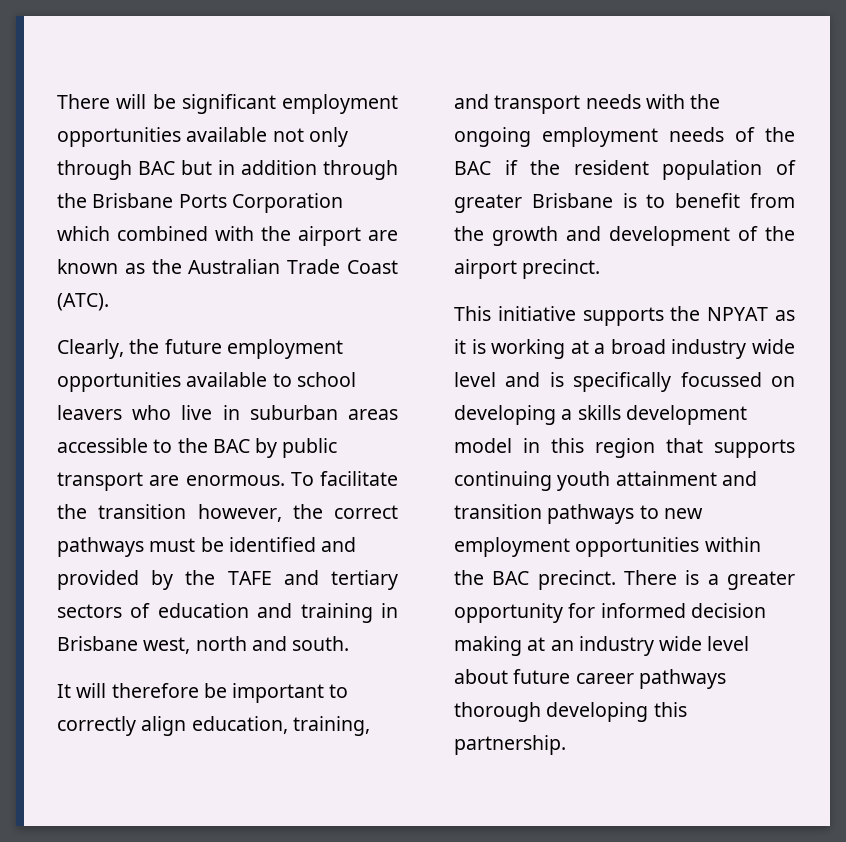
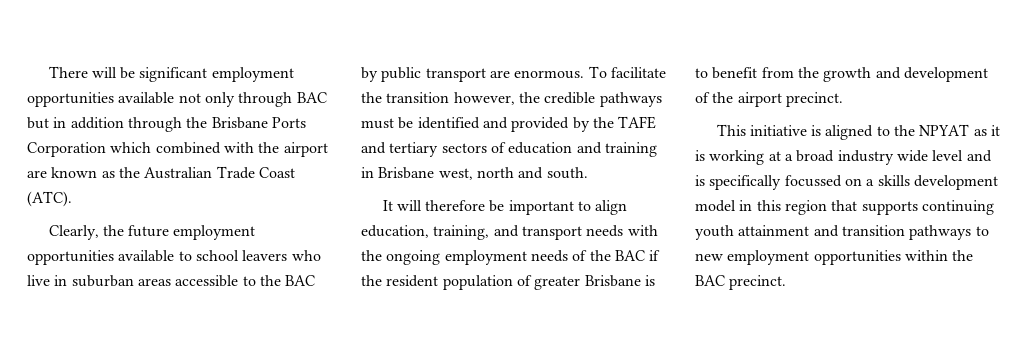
[334,505,398,519] correct -> [544,92,596,104] credible
[57,716,136,736] correctly -> (592, 206) none
[582,307,664,326] supports -> [811,125,890,140] is aligned to
[454,405,556,425] developing -> (862, 182) none
[624,570,795,590] [454,603,766,623] [454,636,750,656] [454,669,726,689] [454,702,687,722] [454,735,566,755] There is a greater opportunity for informed decision making at an industry wide level about future career pathways thorough developing this partnership. -> (787, 282) none

